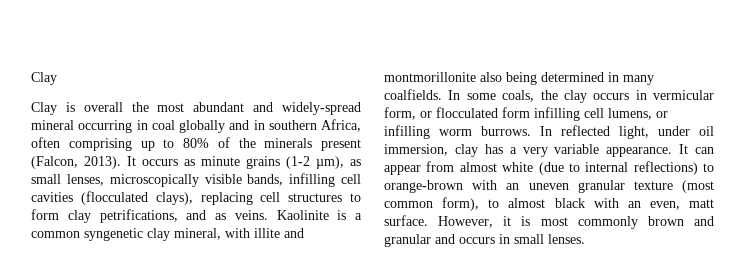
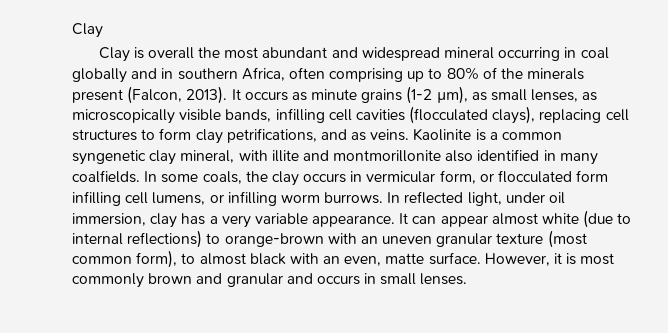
[282,102,361,115] widely-spread -> [361,47,440,61] widespread
(104, 180) none -> [582,92,598,101] as
[506,72,604,85] being determined -> [477,149,540,161] identified
[426,161,455,172] from -> (488, 221) none
[689,199,714,208] matt -> [385,253,425,264] matte

